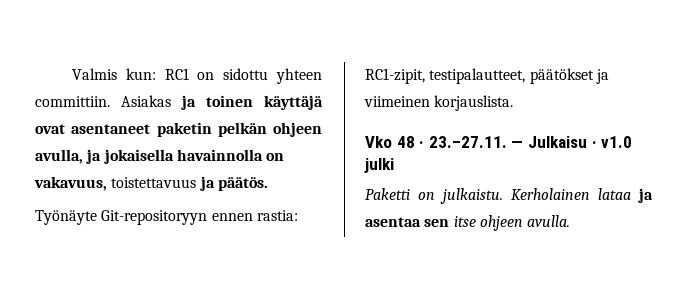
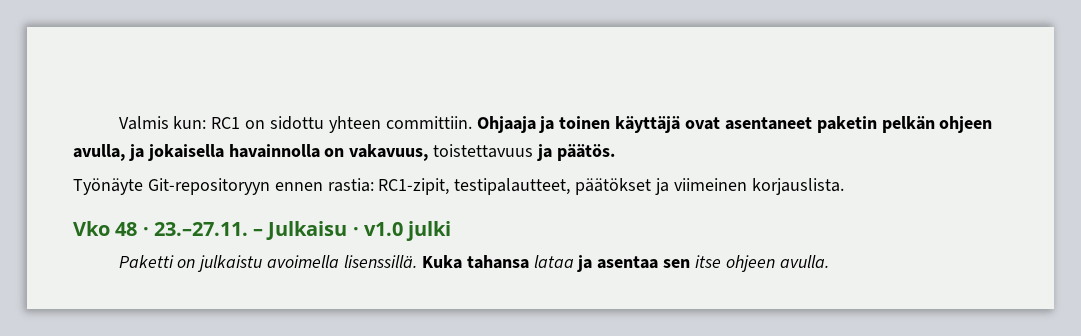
[121,95,171,107] Asiakas -> [476,116,536,133] Ohjaaja
[511,141,524,148] — -> [253,229,264,236] –
[440,188,590,204] julkaistu. Kerholainen -> [197,255,529,272] julkaistu avoimella lisenssillä. Kuka tahansa

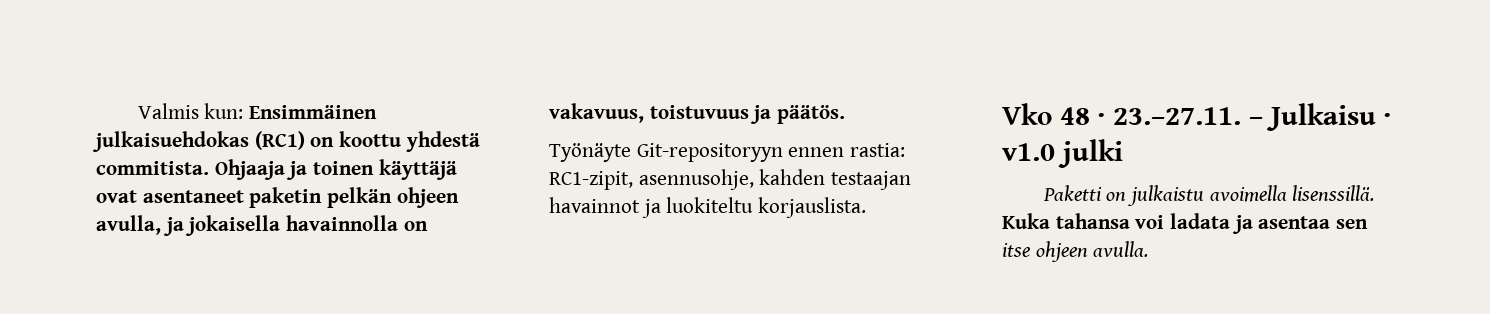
[211,116,472,133] RC1 on sidottu yhteen committiin. -> [249,105,378,119] [92,131,480,152] [96,161,209,175] Ensimmäinen julkaisuehdokas (RC1) on koottu yhdestä commitista.
[433,144,534,158] toistettavuus -> [649,105,749,119] toistuvuus
[454,178,747,195] testipalautteet, päätökset ja viimeinen -> [638,169,912,190] [549,197,754,218] asennusohje, kahden testaajan havainnot ja luokiteltu
[533,255,574,268] lataa -> [1135,213,1231,229] voi ladata

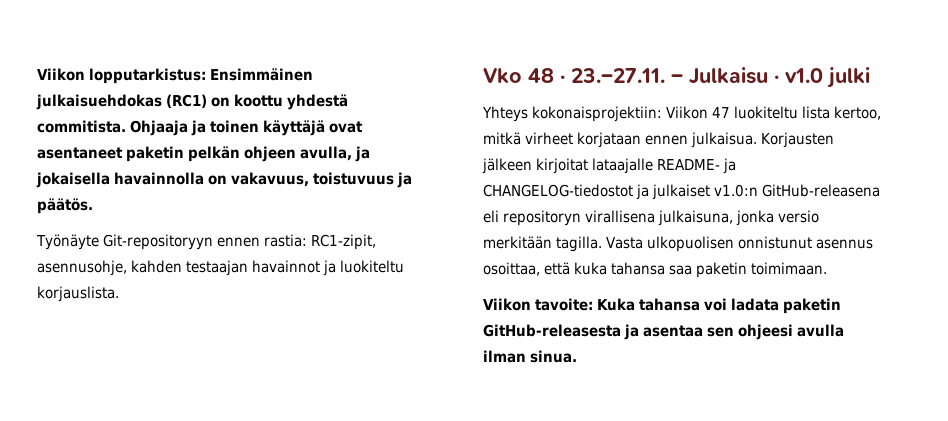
[137,103,244,119] Valmis kun: -> [37,68,207,84] Viikon lopputarkistus:
[1042,185,1375,206] Paketti on julkaistu avoimella lisenssillä. -> [482,106,882,122] [483,132,835,148] [482,158,737,174] [483,184,881,200] [483,210,820,226] [483,236,874,252] [483,262,828,278] [483,298,594,311] Yhteys kokonaisprojektiin: Viikon 47 luokiteltu lista kertoo, mitkä virheet korjataan ennen julkaisua. Korjausten jälkeen kirjoitat lataajalle README- ja CHANGELOG-tiedostot ja julkaiset v1.0:n GitHub-releasena eli repositoryn virallisena julkaisuna, jonka versio merkitään tagilla. Vasta ulkopuolisen onnistunut asennus osoittaa, että kuka tahansa saa paketin toimimaan. // Viikon tavoite:
(1231, 221) none -> [783,298,842,314] [483,324,621,337] paketin GitHub-releasesta
[1002,241,1149,262] itse ohjeen avulla. -> [738,324,845,340] [483,350,578,363] ohjeesi avulla ilman sinua.

